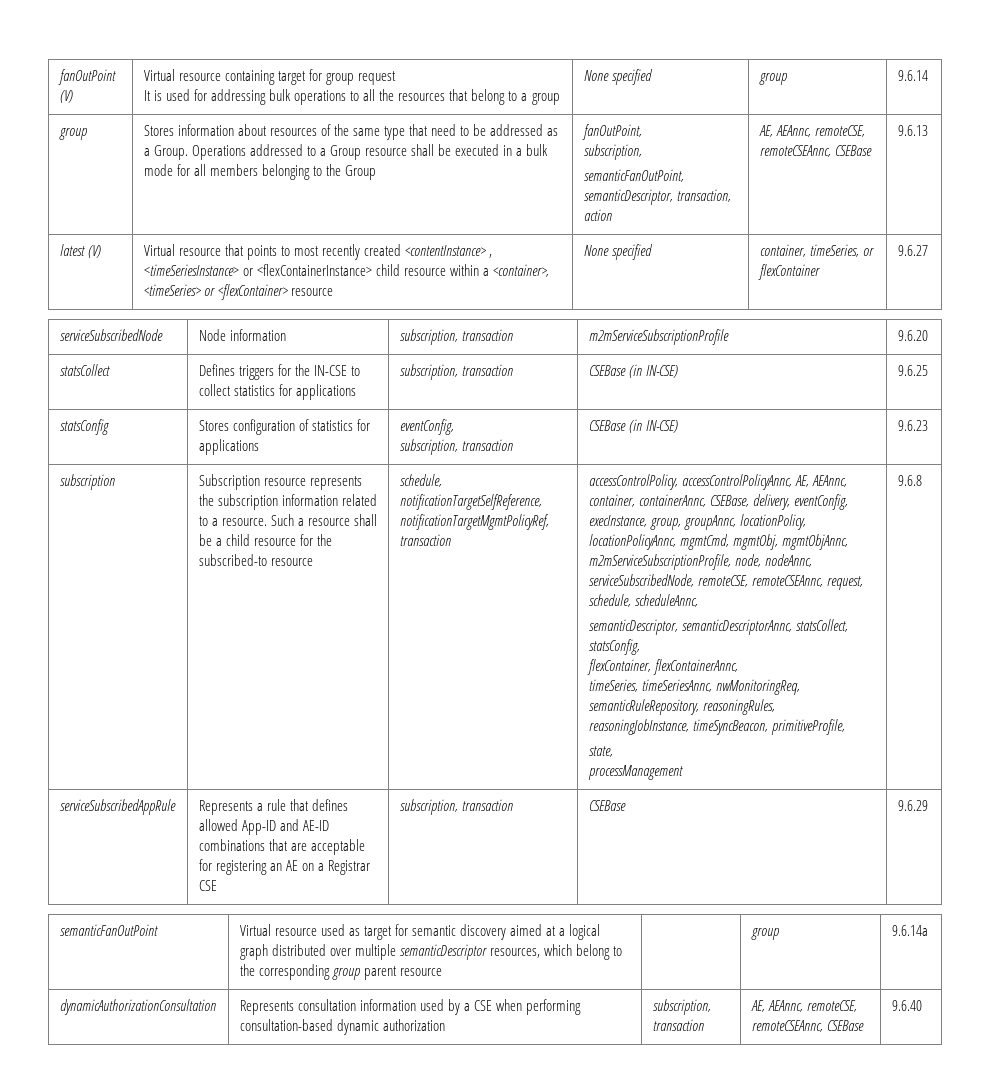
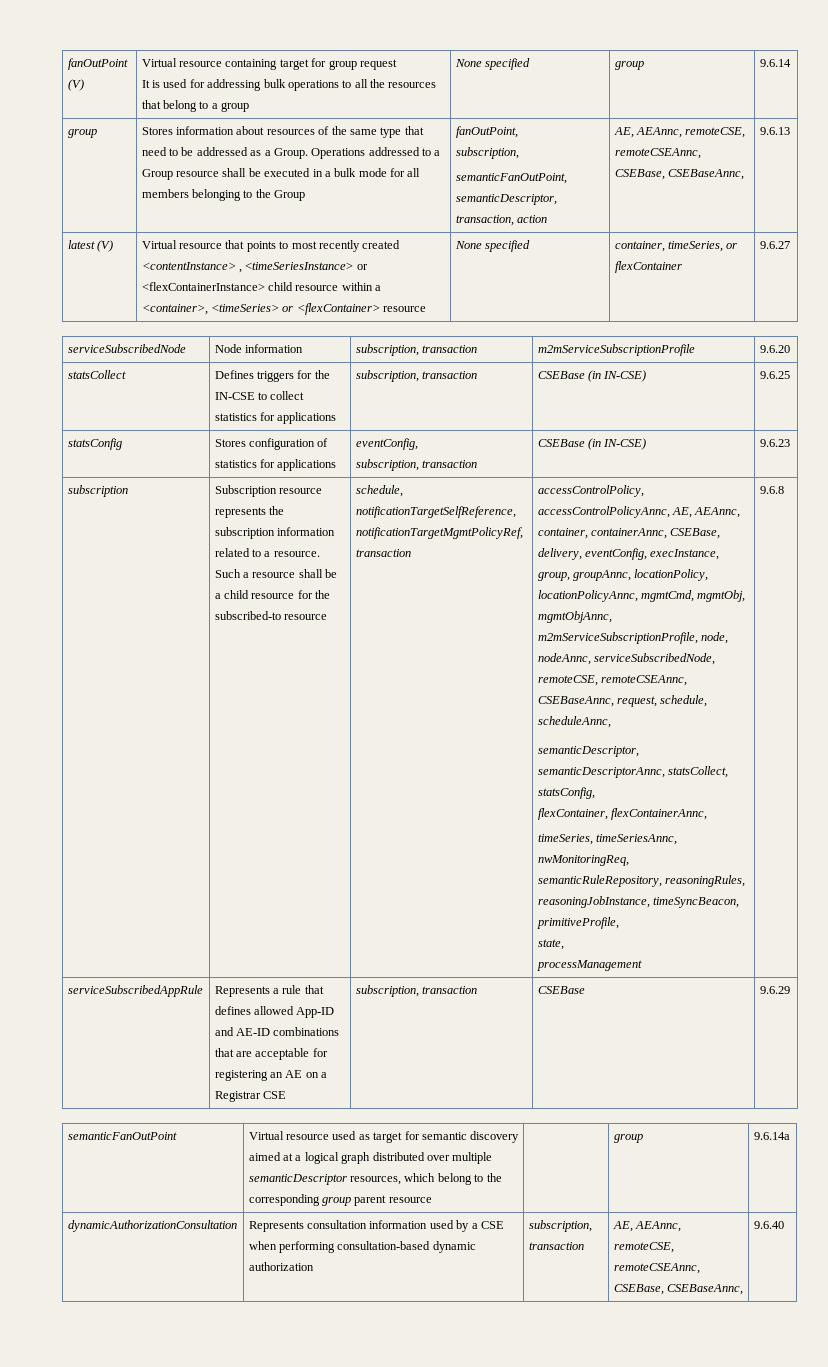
[834,145,872,156] CSEBase -> [614,169,745,180] CSEBase, CSEBaseAnnc,
(823, 581) none -> [537,696,614,707] CSEBaseAnnc,
[826,1020,864,1031] CSEBase -> [613,1284,744,1295] CSEBase, CSEBaseAnnc,

